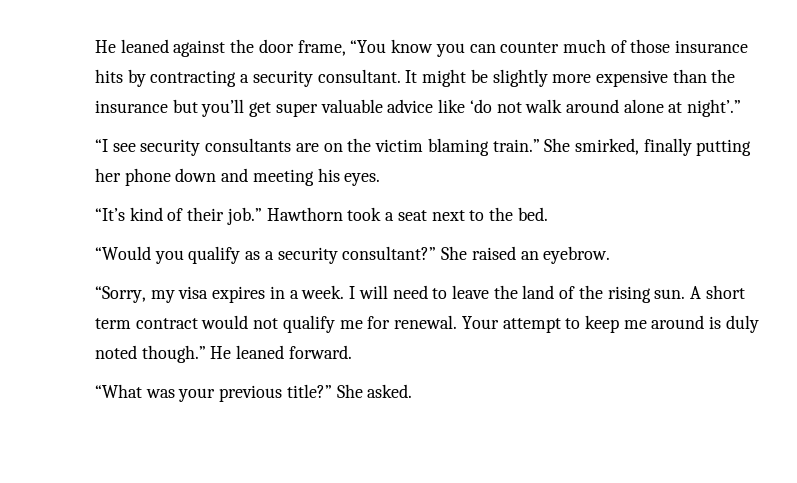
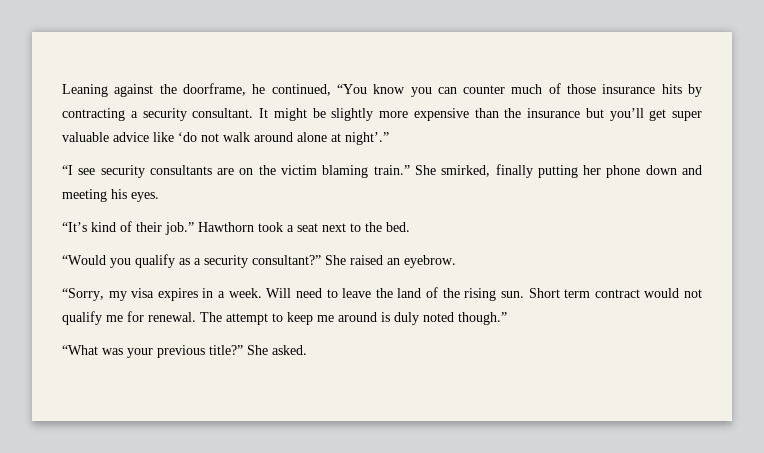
[95,39,346,57] He leaned against the door frame, -> [62,83,331,97] Leaning against the doorframe, he continued,
[349,285,388,299] I will -> [266,288,292,298] Will
[690,285,745,299] A short -> [528,288,560,298] Short
[461,316,499,329] Your -> [200,312,222,322] The
[210,345,352,359] He leaned forward. -> (507, 318) none

